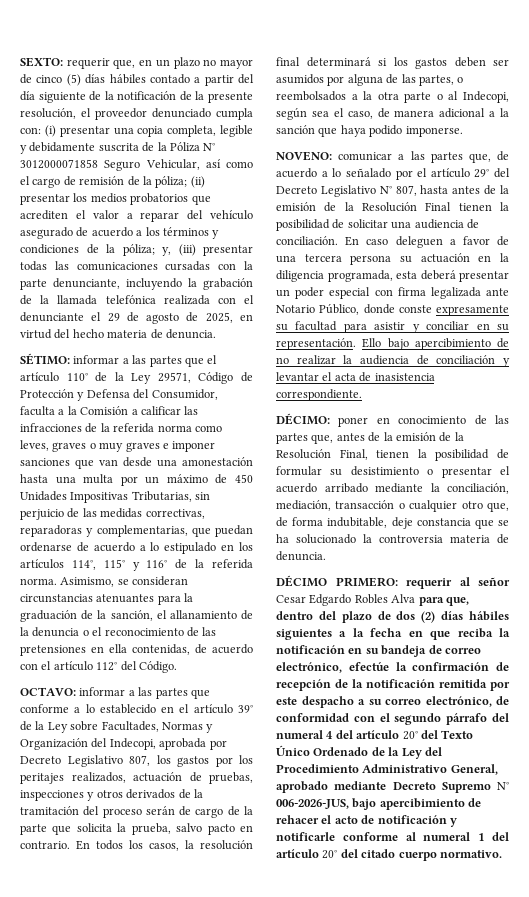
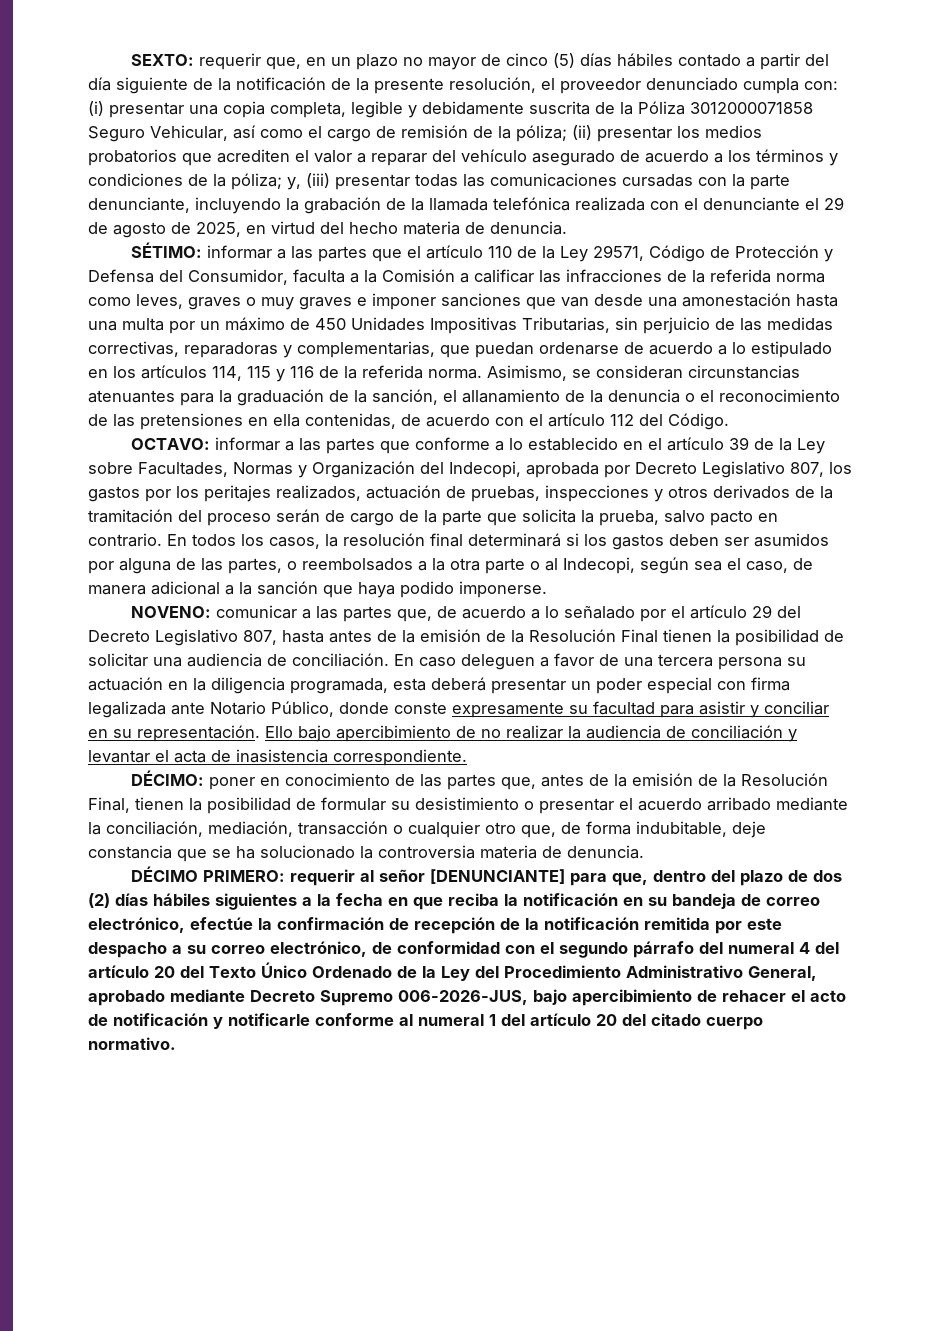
[203,143,216,151] N° -> (685, 108) none
[66,373,88,381] 110° -> [487,246,512,258] 110
[71,559,168,571] 114°, 115° y 116° -> [212,366,314,382] 114, 115 y 116
[96,662,118,671] 112° -> [610,414,634,426] 112
[237,705,253,713] 39° -> [728,437,749,450] 39
[474,169,490,178] 29° -> [751,605,772,618] 29
[379,186,392,194] N° -> (238, 637) none
[276,594,416,606] Cesar Edgardo Robles Alva -> [429,869,565,884] [DENUNCIANTE]
[402,731,418,740] 20° -> [154,966,175,978] 20
[497,782,509,790] N° -> (393, 998) none
[322,850,338,859] 20° -> [596,1014,617,1026] 20

